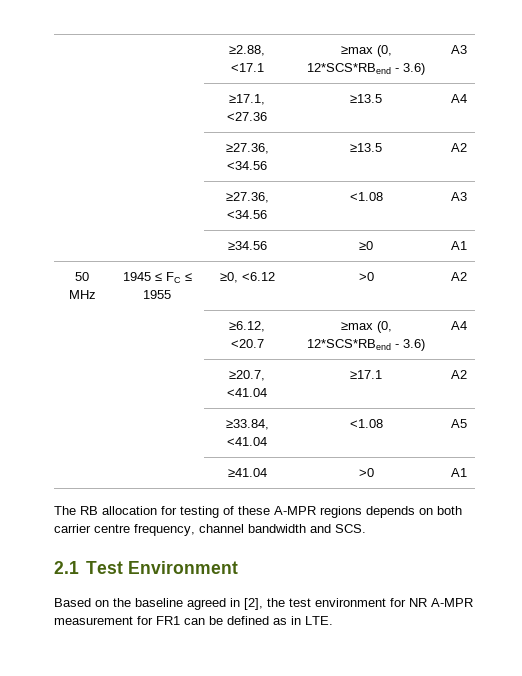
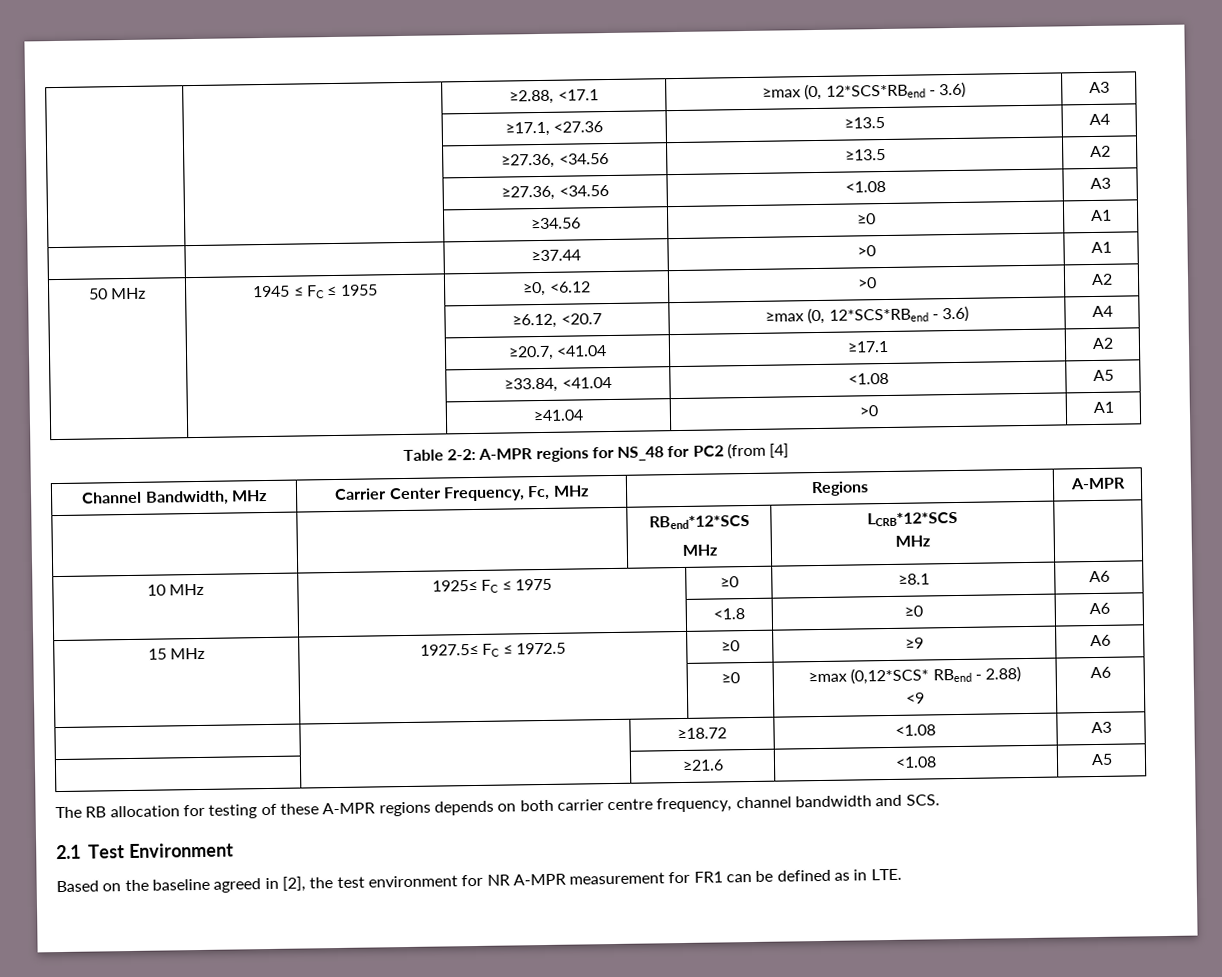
(467, 245) none -> [531,249,581,262] [856,245,876,257] [1090,241,1112,254] // | | ≥37.44 | >0 | A1
(467, 472) none -> [402,442,790,463] [82,489,267,506] [334,485,589,502] [811,481,869,497] [1069,477,1126,490] [648,514,750,530] [681,544,717,556] [867,511,958,527] [895,535,930,547] [146,583,205,596] [432,578,552,593] [719,576,739,588] [897,573,930,585] [1088,570,1110,583] [713,608,745,620] [904,605,923,617] [1088,602,1110,615] [147,647,206,660] [420,642,566,657] [720,640,740,652] [905,637,924,649] [1089,634,1111,647] [720,672,740,684] [807,666,1022,685] [905,692,925,704] [1089,666,1111,679] [677,727,727,740] [895,724,936,736] [1090,721,1112,734] [681,759,724,771] [895,756,937,768] [1090,753,1113,766] // Table 2-2: A-MPR regions for NS_48 for PC2 (from [4] // Channel Bandwidth, MHz | Carrier Center Frequency, Fc, MHz | Regions | A-MPR // | | RBend*12*SCS // MHz | LCRB*12*SCS // MHz | // 10 MHz | 1925≤ FC ≤ 1975 | ≥0 | ≥8.1 | A6 // | | <1.8 | ≥0 | A6 // 15 MHz | 1927.5≤ FC ≤ 1972.5 | ≥0 | ≥9 | A6 // | | ≥0 | ≥max (0,12*SCS* RBend - 2.88) // <9 | A6 // | | ≥18.72 | <1.08 | A3 // | | ≥21.6 | <1.08 | A5

